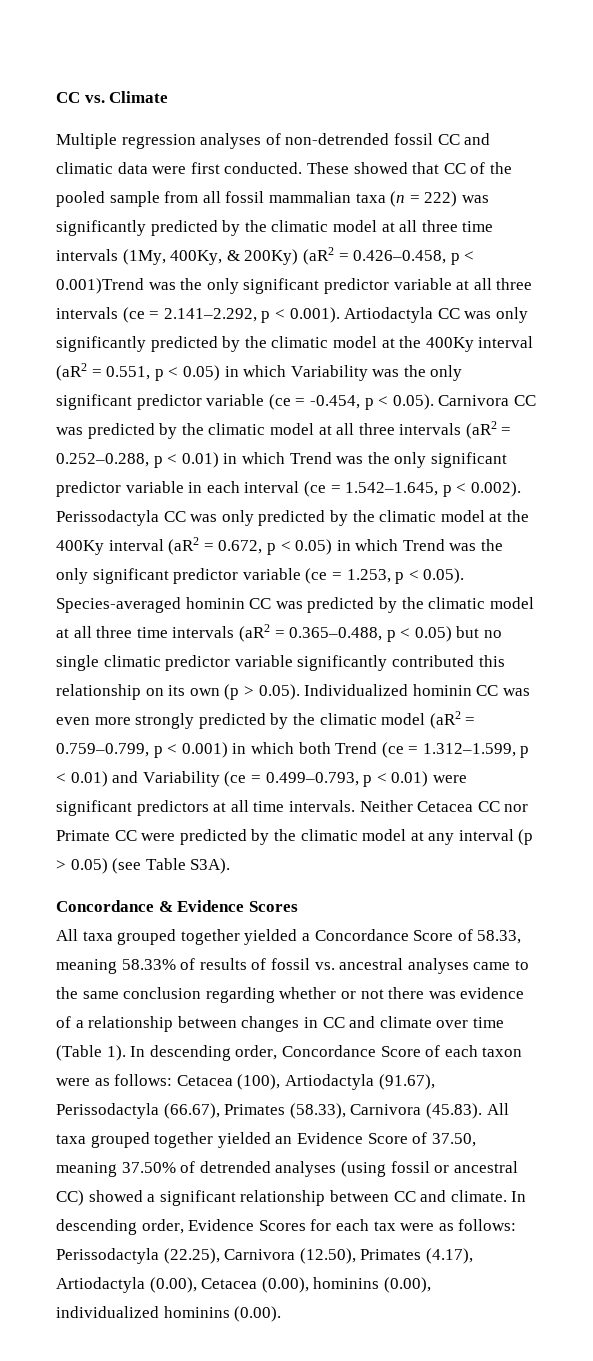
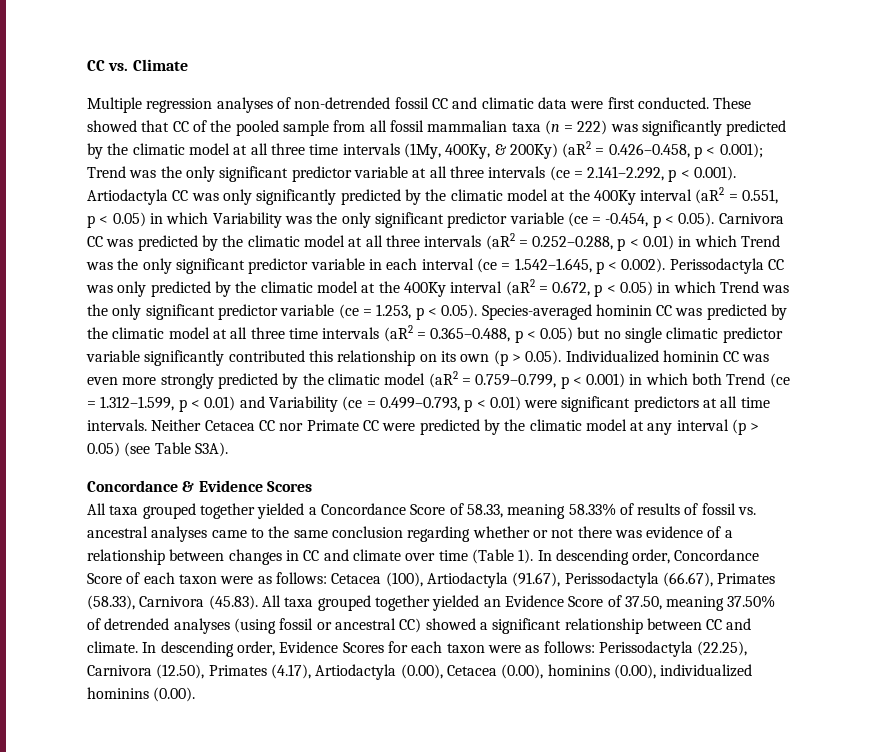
[56,278,144,294] 0.001)Trend -> [719,143,763,158] [87,166,126,178] 0.001); Trend
[373,1221,396,1231] tax -> [446,643,485,653] taxon

